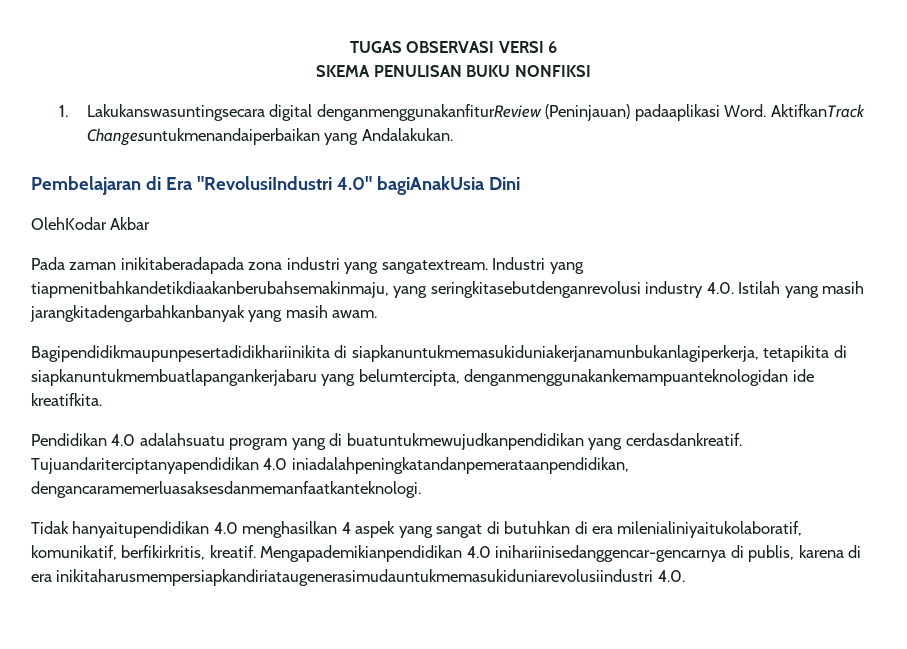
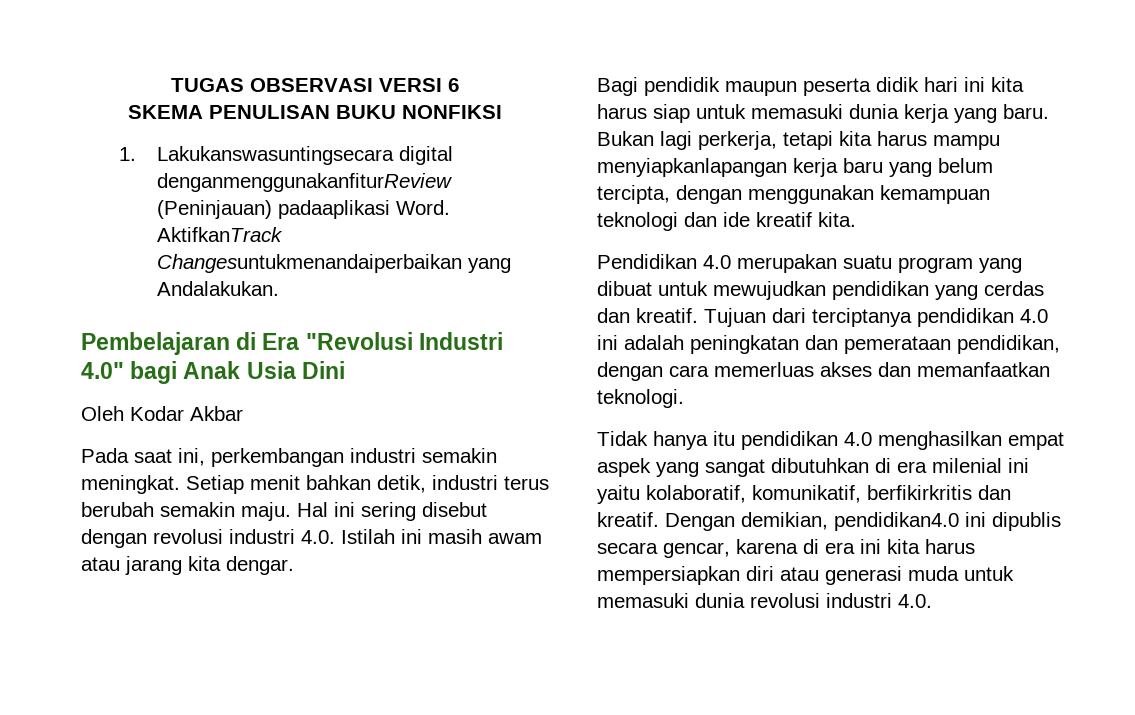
[196,176,484,195] "RevolusiIndustri 4.0" bagiAnakUsia -> [305,332,503,350] [81,361,296,384] "Revolusi Industri 4.0" bagi Anak Usia
[31,217,107,230] OlehKodar -> [81,406,184,421] Oleh Kodar
[69,257,584,274] [31,281,865,298] [30,305,378,322] [31,345,847,362] [31,369,814,386] [31,393,102,406] [31,433,742,450] [31,457,629,474] [31,481,421,498] [31,521,210,538] zaman inikitaberadapada zona industri yang sangatextream. Industri yang tiapmenitbahkandetikdiaakanberubahsemakinmaju, yang seringkitasebutdenganrevolusi industry 4.0. Istilah yang masih jarangkitadengarbahkanbanyak yang masih awam. // Bagipendidikmaupunpesertadidikhariinikita di siapkanuntukmemasukiduniakerjanamunbukanlagiperkerja, tetapikita di siapkanuntukmembuatlapangankerjabaru yang belumtercipta, denganmenggunakankemampuanteknologidan ide kreatifkita. // Pendidikan 4.0 adalahsuatu program yang di buatuntukmewujudkanpendidikan yang cerdasdankreatif. Tujuandariterciptanyapendidikan 4.0 iniadalahpeningkatandanpemerataanpendidikan, dengancaramemerluasaksesdanmemanfaatkanteknologi. // Tidak hanyaitupendidikan -> [134,448,497,467] [81,475,549,494] [81,502,487,521] [81,529,542,548] [81,556,294,575] [597,77,1024,96] [597,104,1049,123] [597,131,1000,150] [597,158,993,177] [597,185,990,204] [597,212,856,231] [597,254,1022,273] [597,281,1044,300] [597,308,1048,327] [597,335,1060,354] [597,362,1050,381] [597,389,684,408] [597,431,838,450] saat ini, perkembangan industri semakin meningkat. Setiap menit bahkan detik, industri terus berubah semakin maju. Hal ini sering disebut dengan revolusi industri 4.0. Istilah ini masih awam atau jarang kita dengar. // Bagi pendidik maupun peserta didik hari ini kita harus siap untuk memasuki dunia kerja yang baru. Bukan lagi perkerja, tetapi kita harus mampu menyiapkanlapangan kerja baru yang belum tercipta, dengan menggunakan kemampuan teknologi dan ide kreatif kita. // Pendidikan 4.0 merupakan suatu program yang dibuat untuk mewujudkan pendidikan yang cerdas dan kreatif. Tujuan dari terciptanya pendidikan 4.0 ini adalah peningkatan dan pemerataan pendidikan, dengan cara memerluas akses dan memanfaatkan teknologi. // Tidak hanya itu pendidikan
[341,522,351,534] 4 -> [1008,432,1064,450] empat
[486,521,803,538] [31,545,862,562] [31,569,654,586] di butuhkan di era milenialiniyaitukolaboratif, komunikatif, berfikirkritis, kreatif. Mengapademikianpendidikan 4.0 inihariinisedanggencar-gencarnya di publis, karena di era inikitaharusmempersiapkandiriataugenerasimudauntukmemasukiduniarevolusiindustri -> [771,458,1029,473] [597,485,1011,504] [597,512,1061,531] [597,539,975,558] [597,566,1014,585] [597,593,892,608] dibutuhkan di era milenial ini yaitu kolaboratif, komunikatif, berfikirkritis dan kreatif. Dengan demikian, pendidikan4.0 ini dipublis secara gencar, karena di era ini kita harus mempersiapkan diri atau generasi muda untuk memasuki dunia revolusi industri

